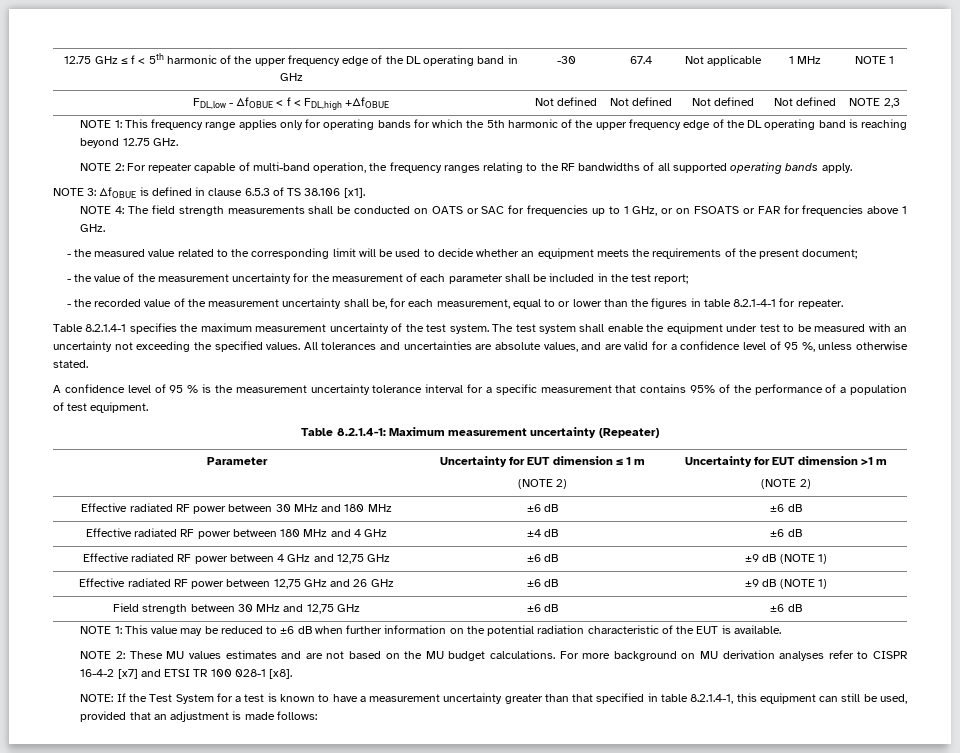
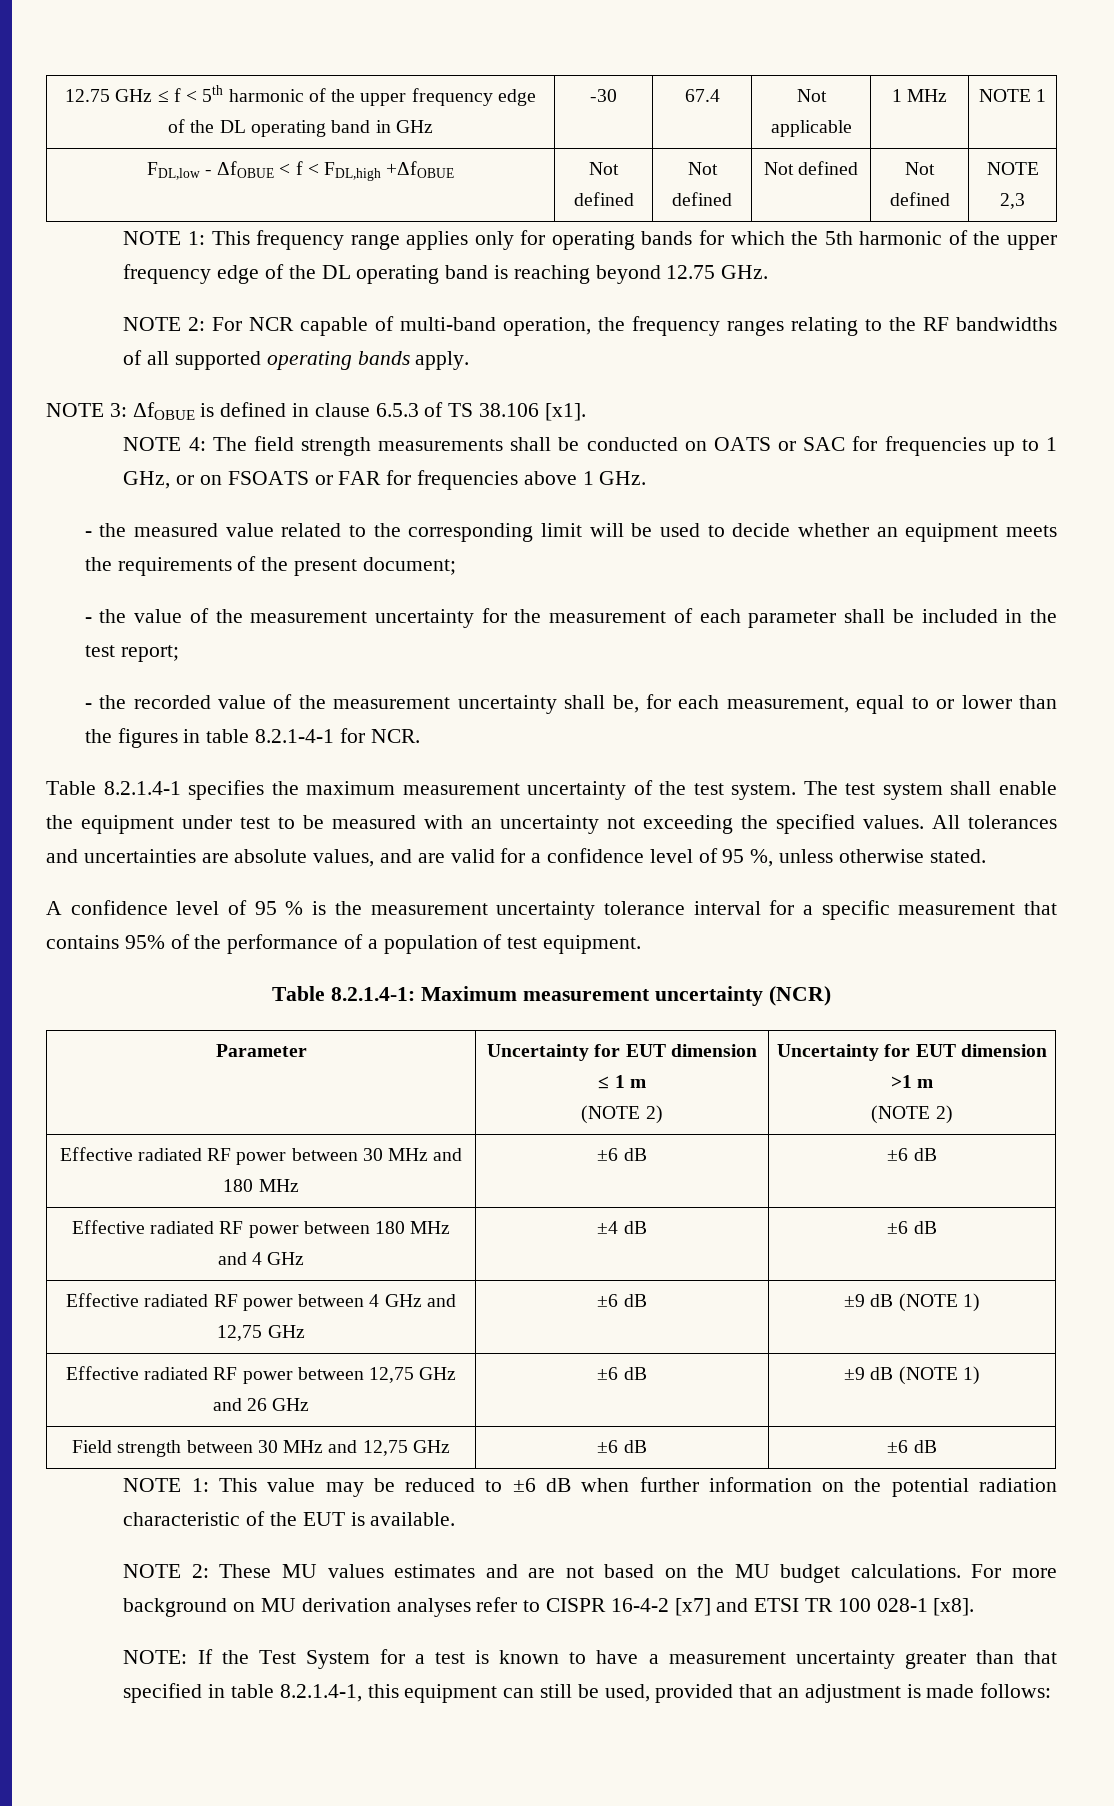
[148,163,193,173] repeater -> [249,317,295,331] NCR
[797,299,843,309] repeater. -> [370,729,420,743] NCR.
[598,428,659,438] (Repeater) -> [768,986,831,1006] (NCR)

